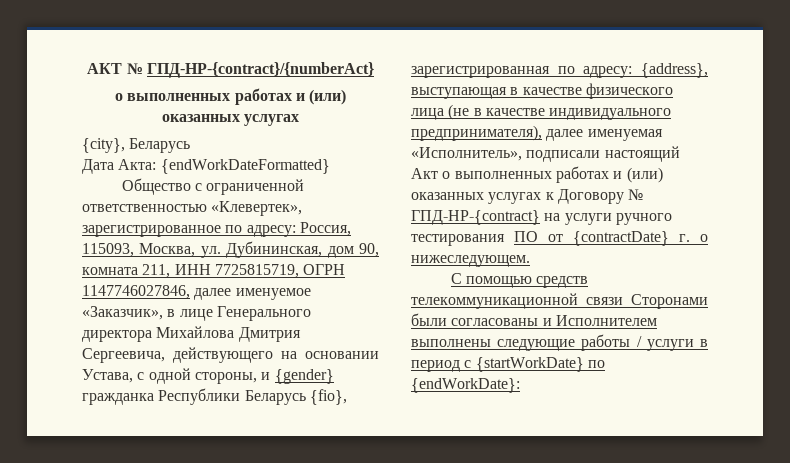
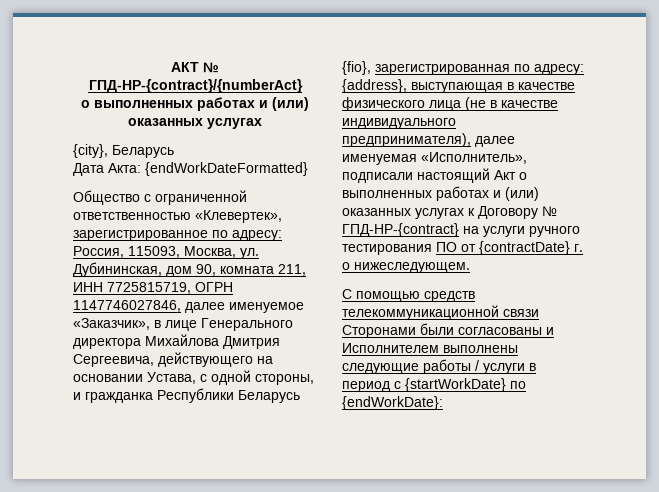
[274,369,334,384] {gender} -> (81, 396) none

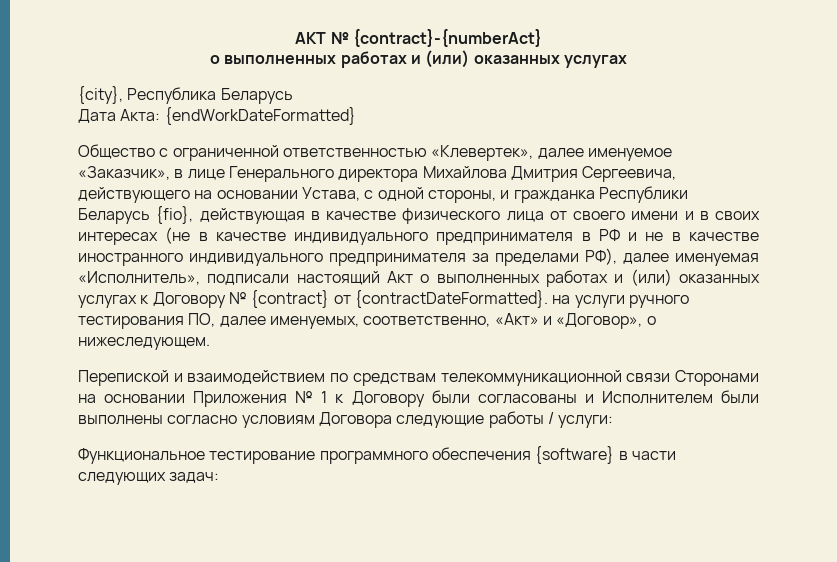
[88,79,303,93] ГПД-НР-{contract}/{numberAct} -> [352,29,542,47] {contract}-{numberAct}
(108, 151) none -> [127,87,217,104] Республика
[73,230,282,241] [73,246,259,259] [73,262,306,277] [73,282,233,294] [73,300,181,312] зарегистрированное по адресу: Россия, 115093, Москва, ул. Дубининская, дом 90, комната 211, ИНН 7725815719, ОГРН 1147746027846, -> (534, 153) none
[375,64,584,75] [342,79,575,93] [342,97,558,111] [342,118,456,129] [342,133,471,147] зарегистрированная по адресу: {address}, выступающая в качестве физического лица (не в качестве индивидуального предпринимателя), -> [199,208,760,224] [78,227,759,245] [78,248,617,266] действующая в качестве физического лица от своего имени и в своих интересах (не в качестве индивидуального предпринимателя в РФ и не в качестве иностранного индивидуального предпринимателя за пределами РФ),
[342,223,459,237] ГПД-НР-{contract} -> [251,290,548,308] {contract} от {contractDateFormatted}.
[436,241,583,255] [342,262,470,273] [342,289,475,302] [342,305,539,320] [342,323,554,338] [342,343,518,353] [342,359,536,374] [342,378,526,392] [342,396,443,410] ПО от {contractDate} г. о нижеследующем. // С помощью средств телекоммуникационной связи Сторонами были согласованы и Исполнителем выполнены следующие работы / услуги в период с {startWorkDate} по {endWorkDate}: -> [188,313,656,329] [78,337,210,350] [78,370,759,386] [78,390,760,407] [78,411,614,428] [78,446,676,464] [78,472,220,485] ПО, далее именуемых, соответственно, «Акт» и «Договор», о нижеследующем. // Перепиской и взаимодействием по средствам телекоммуникационной связи Сторонами на основании Приложения № 1 к Договору были согласованы и Исполнителем были выполнены согласно условиям Договора следующие работы / услуги: // Функциональное тестирование программного обеспечения {software} в части следующих задач:

